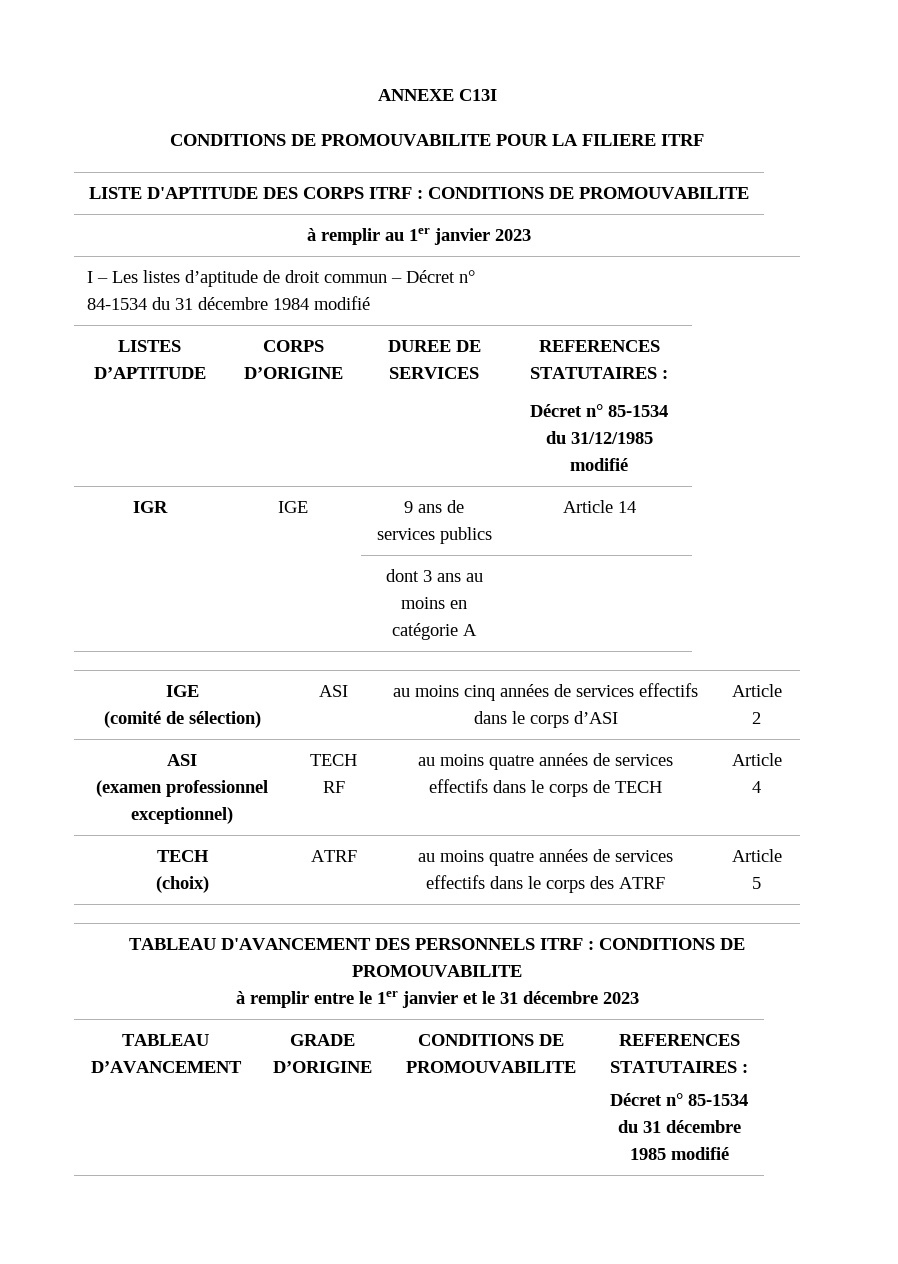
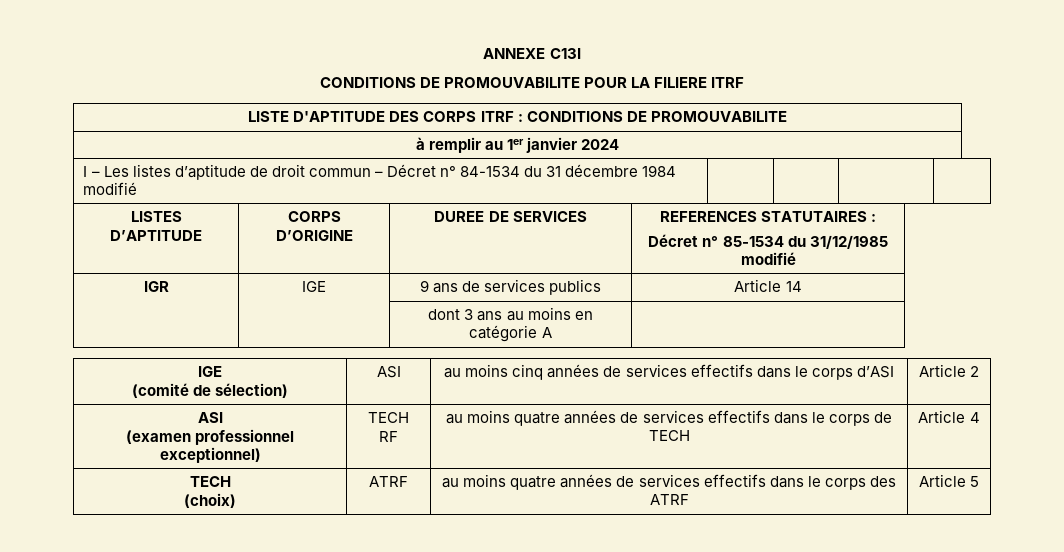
[495,229,531,241] 2023 -> [581,139,620,150] 2024
[129,938,745,950] [352,965,522,977] [235,991,639,1008] [122,1034,209,1046] [90,1061,242,1073] [289,1034,355,1046] [272,1061,372,1073] [418,1034,564,1046] [406,1061,576,1073] [618,1034,740,1046] [610,1061,748,1073] [610,1093,748,1106] [617,1120,741,1133] [629,1147,729,1160] // TABLEAU D'AVANCEMENT DES PERSONNELS ITRF : CONDITIONS DE PROMOUVABILITE // à remplir entre le 1er janvier et le 31 décembre 2023 // TABLEAU D’AVANCEMENT | GRADE D’ORIGINE | CONDITIONS DE PROMOUVABILITE | REFERENCES STATUTAIRES : // Décret n° 85-1534 du 31 décembre 1985 modifié -> (980, 481) none

